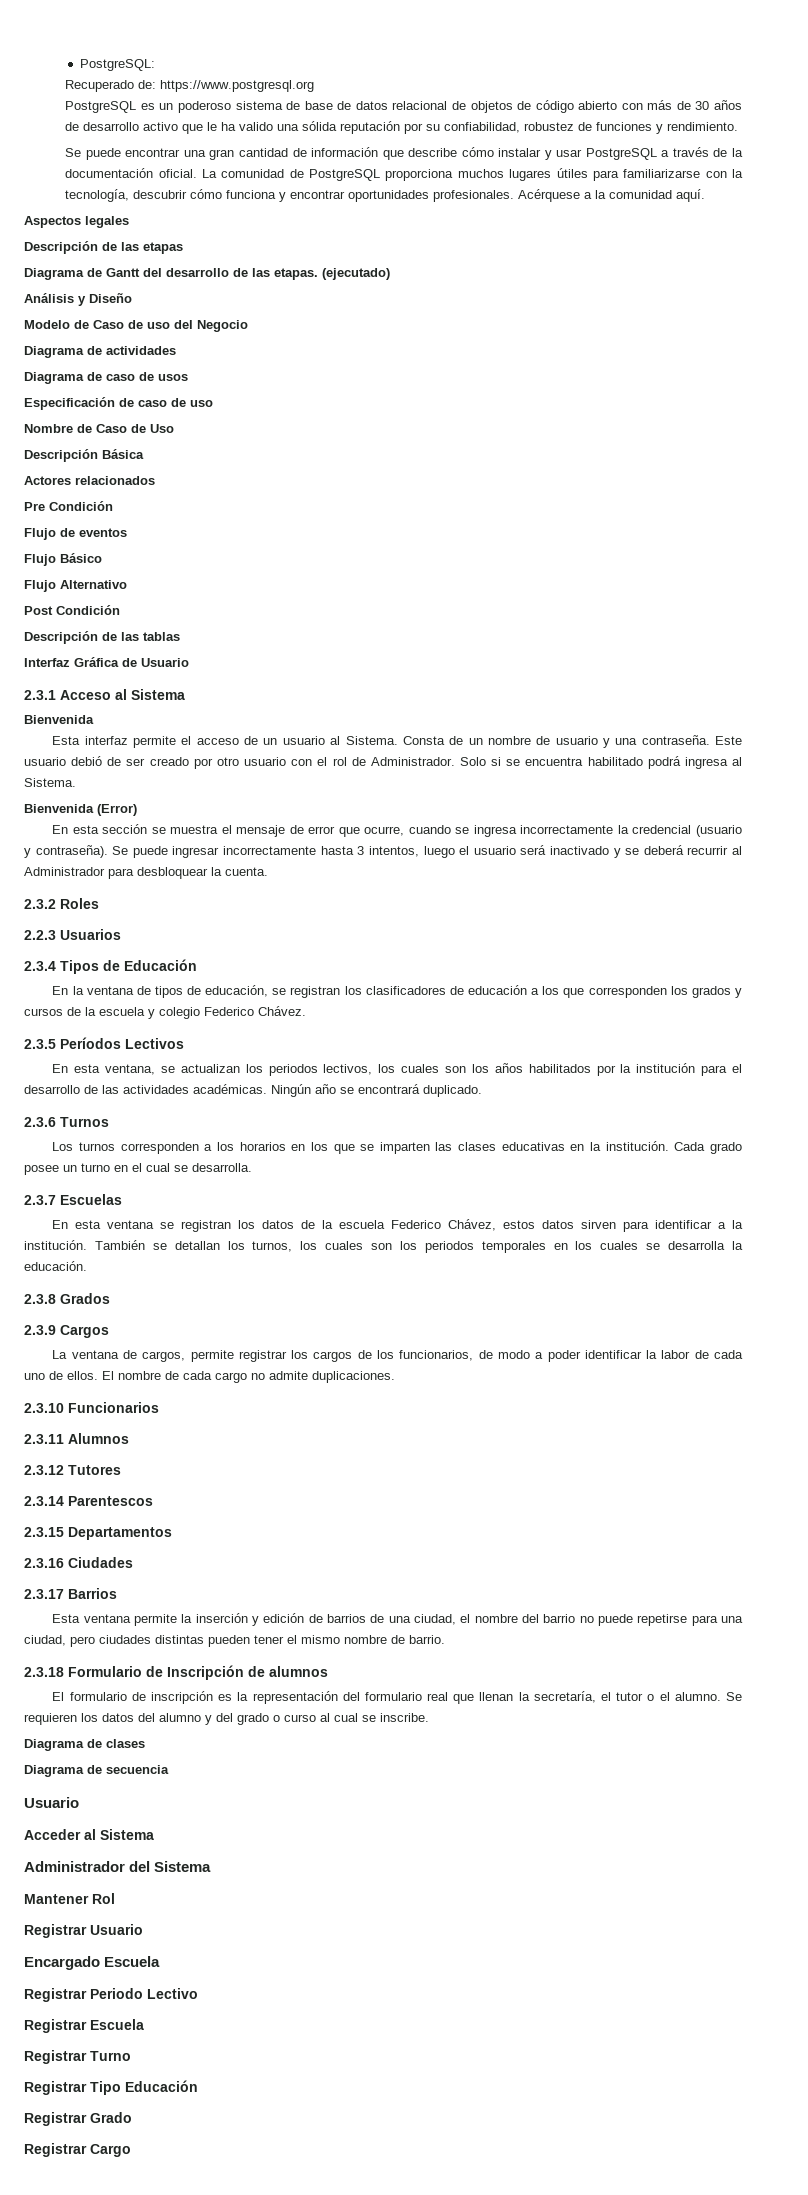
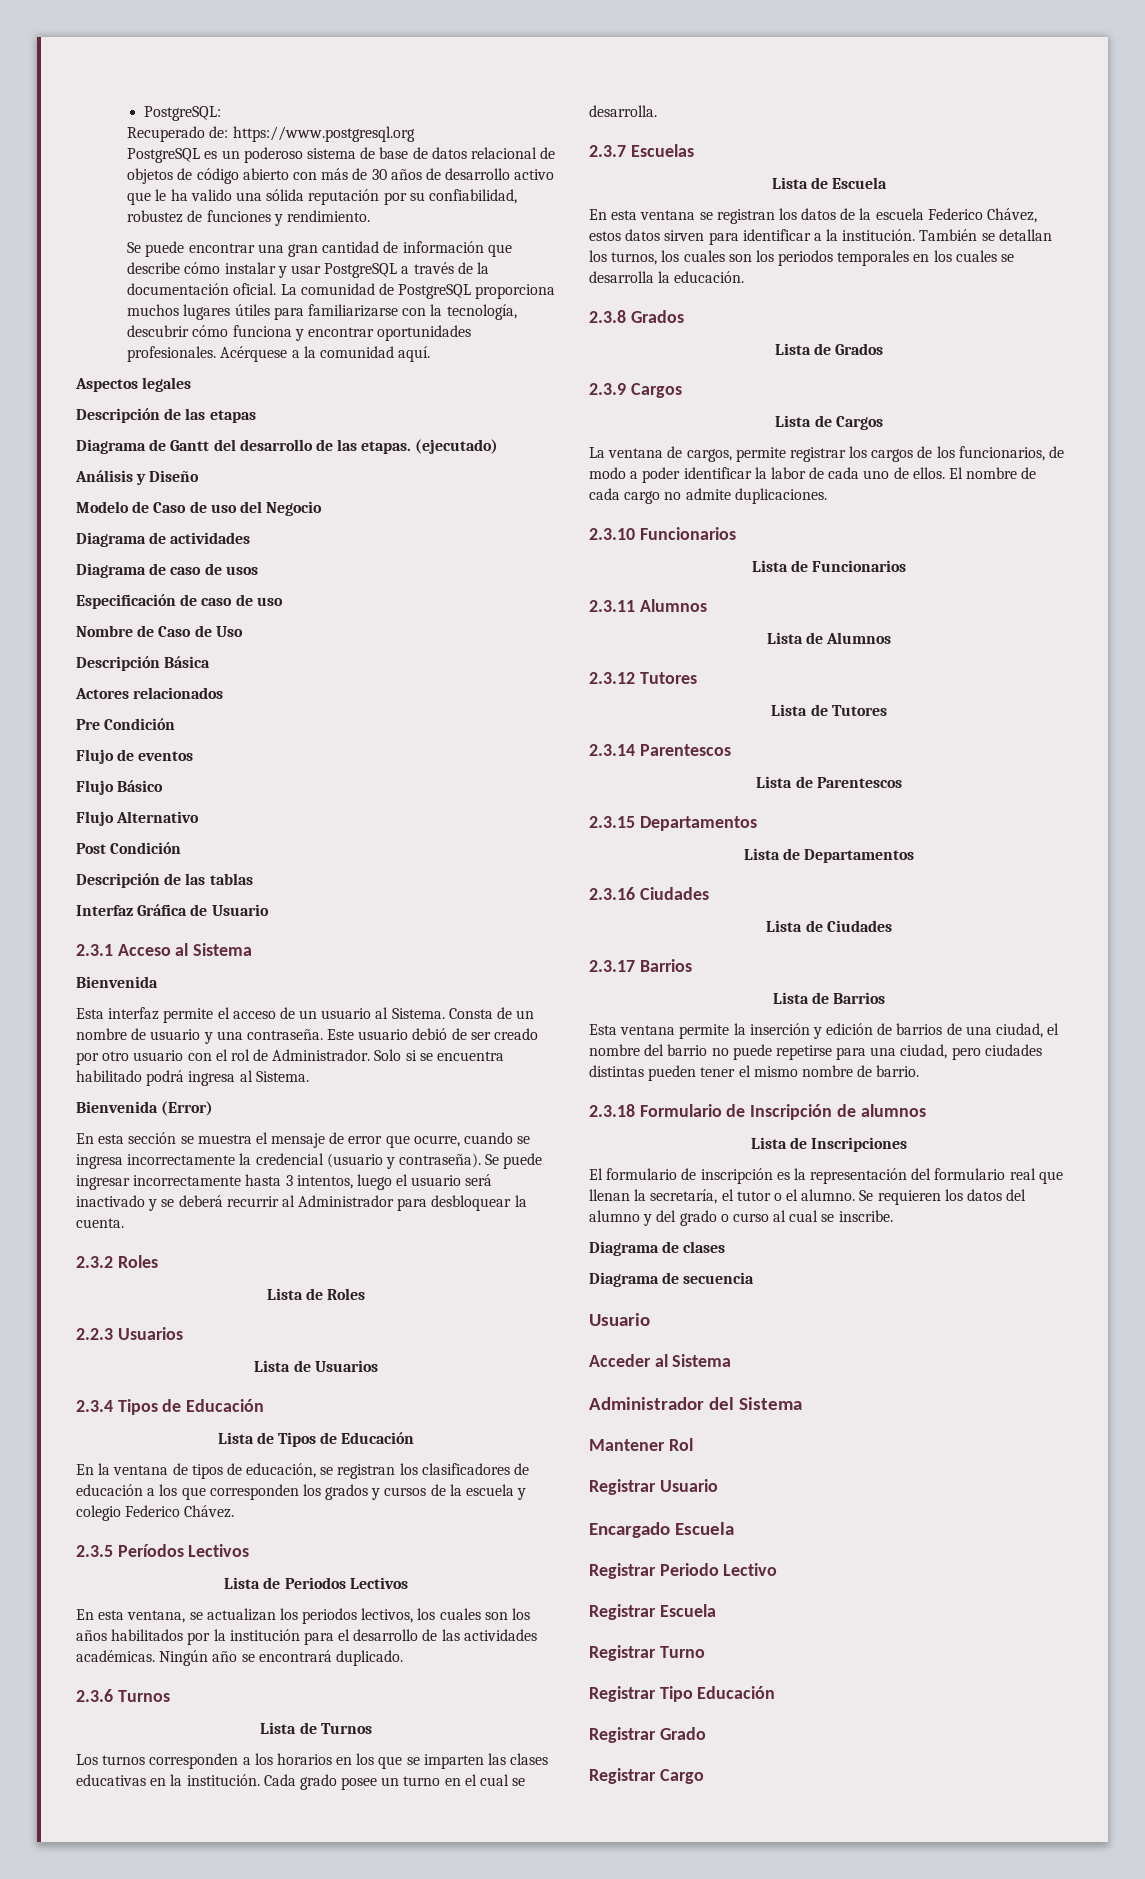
(99, 903) none -> [266,1288,366,1300] // Lista de Roles
(121, 934) none -> [254,1360,378,1372] // Lista de Usuarios
(197, 965) none -> [217,1432,415,1447] // Lista de Tipos de Educación
(184, 1043) none -> [224,1577,408,1589] // Lista de Periodos Lectivos
(109, 1122) none -> [260,1722,372,1734] // Lista de Turnos
(122, 1199) none -> [771,177,888,189] // Lista de Escuela
(110, 1298) none -> [774,343,884,355] // Lista de Grados
(109, 1331) none -> [775,415,883,430] // Lista de Cargos
(159, 1407) none -> [751,560,907,572] // Lista de Funcionarios
(129, 1438) none -> [766,632,892,644] // Lista de Alumnos
(121, 1470) none -> [771,704,887,716] // Lista de Tutores
(153, 1501) none -> [756,776,902,788] // Lista de Parentescos
(172, 1533) none -> [743,848,915,863] // Lista de Departamentos
(133, 1562) none -> [766,920,892,932] // Lista de Ciudades
(117, 1593) none -> [772,992,886,1004] // Lista de Barrios
(328, 1671) none -> [750,1137,908,1152] // Lista de Inscripciones

